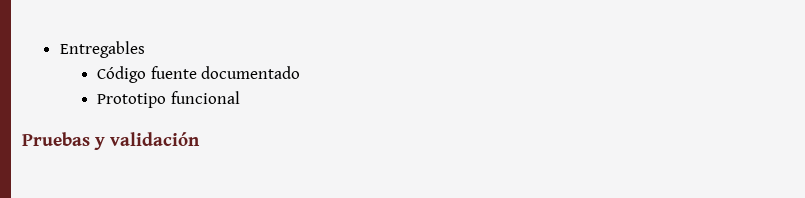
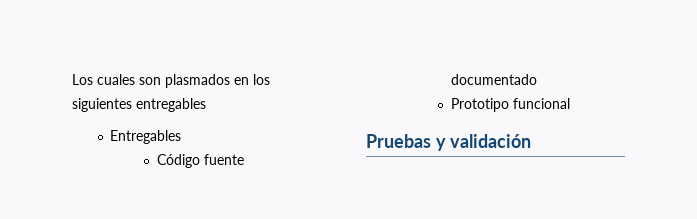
(59, 49) none -> [72,74,270,88] [72,98,206,112] Los cuales son plasmados en los siguientes entregables //

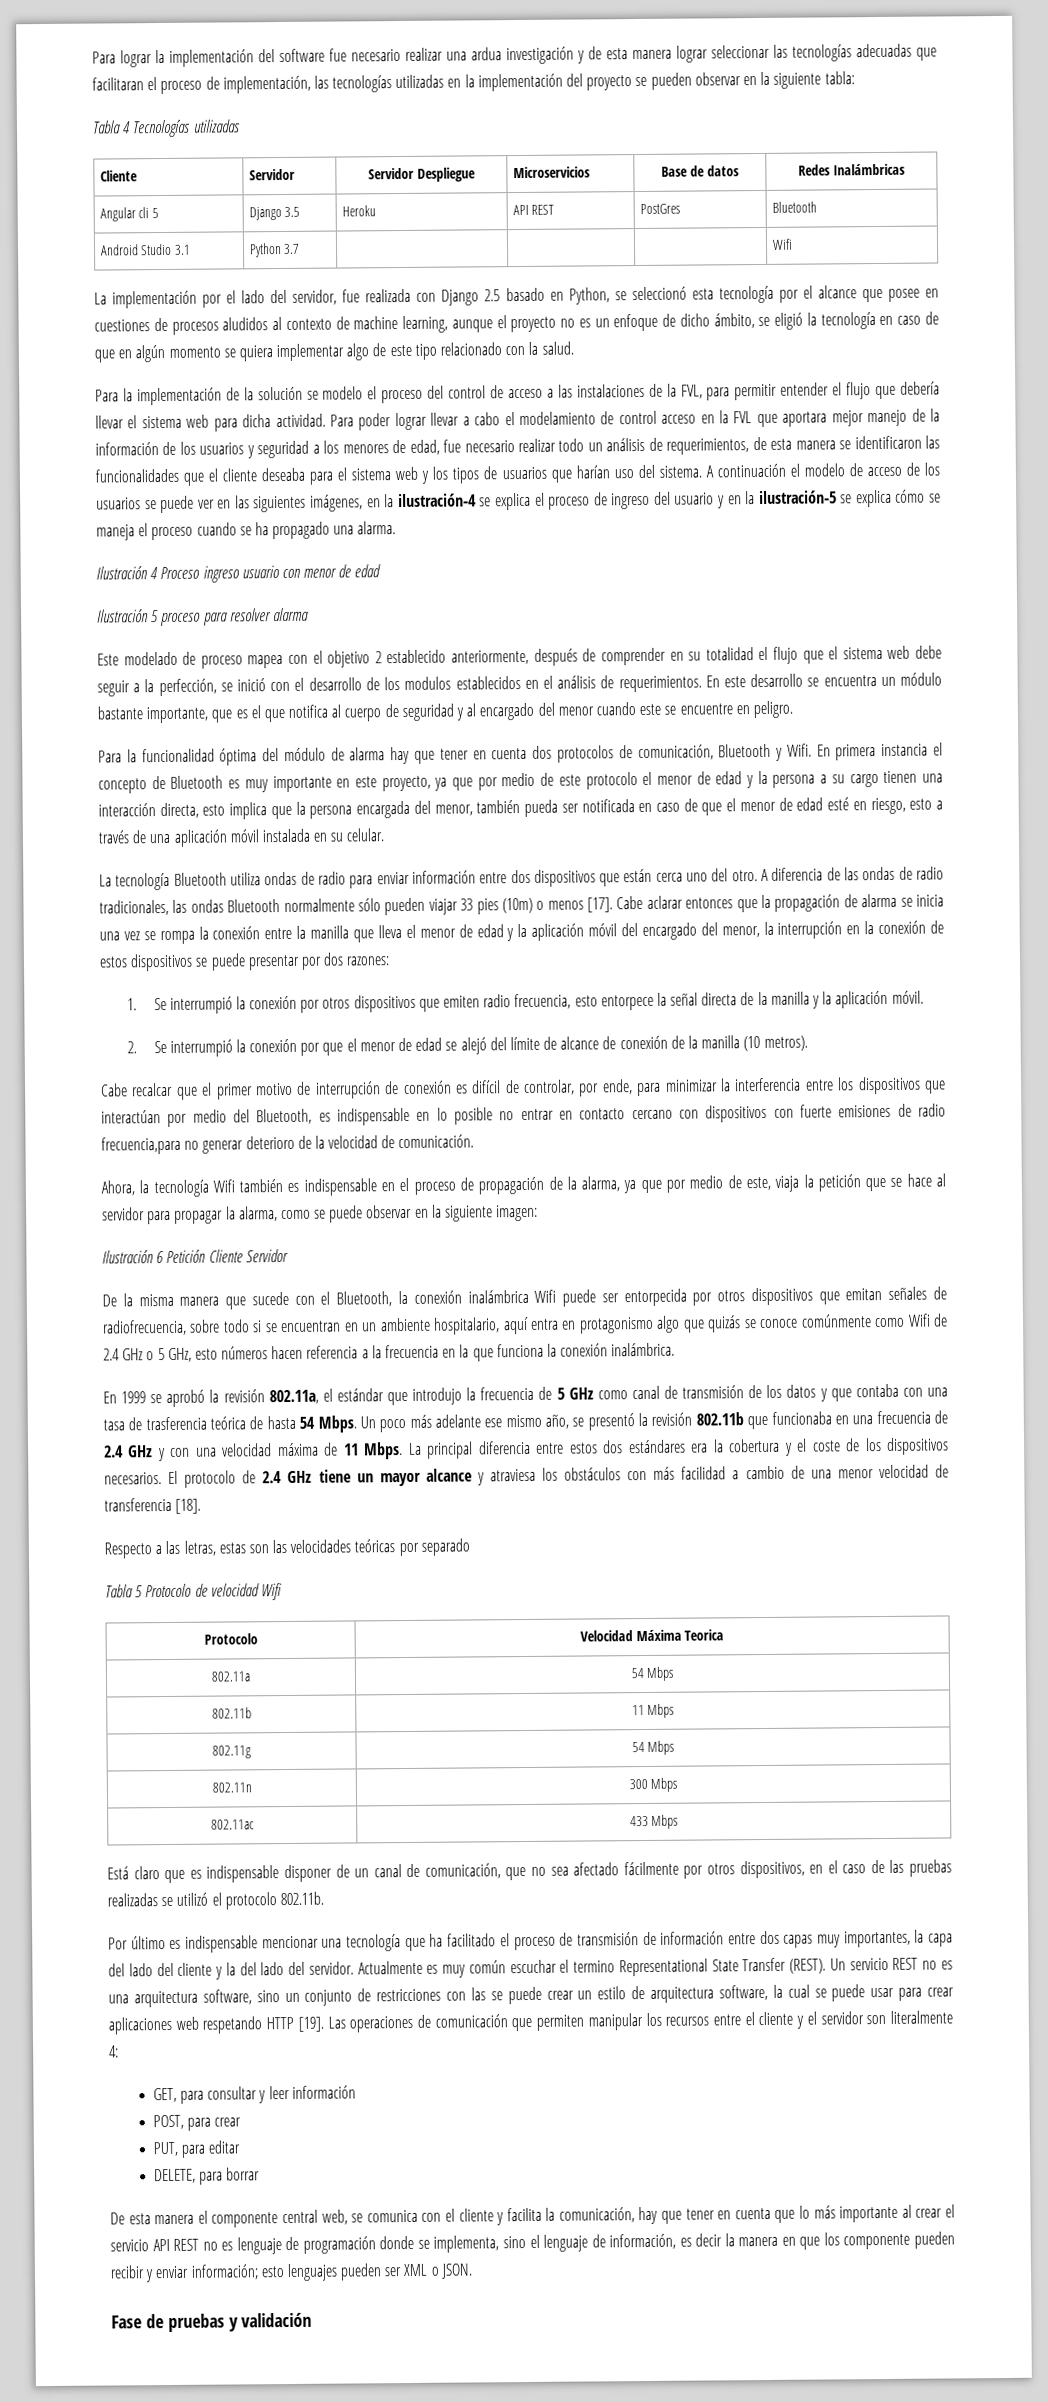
[72,74,270,88] [72,98,206,112] [110,130,182,144] [156,154,244,168] [450,74,537,85] [450,98,570,112] [366,134,431,148] Los cuales son plasmados en los siguientes entregables // Entregables // Código fuente documentado // Prototipo funcional // Pruebas -> [92,43,937,68] [92,71,855,95] [92,119,241,138] [99,170,138,182] [248,168,295,181] [368,167,476,182] [512,166,590,179] [661,165,739,177] [798,163,905,176] [99,207,160,222] [248,206,301,221] [341,205,376,217] [512,204,555,216] [639,203,680,214] [771,201,817,213] [99,243,192,256] [248,243,301,258] [771,238,793,250] [94,285,939,309] [94,311,939,335] [94,341,574,363] [95,381,940,406] [95,408,940,432] [95,435,941,459] [95,462,941,486] [96,489,942,514] [96,521,397,541] [96,564,382,583] [97,607,309,627] [97,645,942,669] [97,672,943,697] [97,700,793,724] [98,742,943,766] [98,770,943,794] [98,797,944,820] [98,828,385,847] [99,866,945,891] [99,893,945,916] [99,920,944,945] [99,952,391,972] [126,990,924,1014] [126,1035,808,1057] [101,1076,947,1100] [101,1103,947,1127] [101,1134,475,1155] [101,1173,947,1198] [102,1204,539,1225] [102,1248,289,1264] [102,1286,947,1310] [102,1313,949,1336] [103,1342,676,1362] [103,1383,948,1408] [103,1410,949,1433] [104,1437,950,1462] [104,1464,949,1488] [104,1497,202,1514] [104,1538,470,1559] [105,1583,282,1601] [203,1633,258,1645] [579,1629,725,1642] [211,1671,251,1682] [630,1666,675,1681] [211,1707,252,1719] [631,1703,675,1718] [212,1745,251,1759] [631,1740,675,1755] [211,1782,252,1793] [628,1777,678,1792] [211,1819,255,1830] [629,1814,679,1829] [107,1859,953,1884] [107,1891,324,1910] [108,1929,953,1953] [108,1957,953,1980] [108,1984,954,2008] [108,2010,953,2035] [109,2045,119,2058] [152,2085,356,2104] [152,2114,242,2131] [152,2140,241,2158] [153,2167,261,2185] [110,2204,956,2228] [110,2231,955,2255] [110,2263,473,2283] [111,2313,225,2333] Para lograr la implementación del software fue necesario realizar una ardua investigación y de esta manera lograr seleccionar las tecnologías adecuadas que facilitaran el proceso de implementación, las tecnologías utilizadas en la implementación del proyecto se pueden observar en la siguiente tabla: // Tabla 4 Tecnologías utilizadas // Cliente | Servidor | Servidor Despliegue | Microservicios | Base de datos | Redes Inalámbricas // Angular cli 5 | Django 3.5 | Heroku | API REST | PostGres | Bluetooth // Android Studio 3.1 | Python 3.7 | | | | Wifi // La implementación por el lado del servidor, fue realizada con Django 2.5 basado en Python, se seleccionó esta tecnología por el alcance que posee en cuestiones de procesos aludidos al contexto de machine learning, aunque el proyecto no es un enfoque de dicho ámbito, se eligió la tecnología en caso de que en algún momento se quiera implementar algo de este tipo relacionado con la salud. // Para la implementación de la solución se modelo el proceso del control de acceso a las instalaciones de la FVL, para permitir entender el flujo que debería llevar el sistema web para dicha actividad. Para poder lograr llevar a cabo el modelamiento de control acceso en la FVL que aportara mejor manejo de la información de los usuarios y seguridad a los menores de edad, fue necesario realizar todo un análisis de requerimientos, de esta manera se identificaron las funcionalidades que el cliente deseaba para el sistema web y los tipos de usuarios que harían uso del sistema. A continuación el modelo de acceso de los usuarios se puede ver en las siguientes imágenes, en la ilustración-4 se explica el proceso de ingreso del usuario y en la ilustración-5 se explica cómo se maneja el proceso cuando se ha propagado una alarma. // Ilustración 4 Proceso ingreso usuario con menor de edad // Ilustración 5 proceso para resolver alarma // Este modelado de proceso mapea con el objetivo 2 establecido anteriormente, después de comprender en su totalidad el flujo que el sistema web debe seguir a la perfección, se inició con el desarrollo de los modulos establecidos en el análisis de requerimientos. En este desarrollo se encuentra un módulo bastante importante, que es el que notifica al cuerpo de seguridad y al encargado del menor cuando este se encuentre en peligro. // Para la funcionalidad óptima del módulo de alarma hay que tener en cuenta dos protocolos de comunicación, Bluetooth y Wifi. En primera instancia el concepto de Bluetooth es muy importante en este proyecto, ya que por medio de este protocolo el menor de edad y la persona a su cargo tienen una interacción directa, esto implica que la persona encargada del menor, también pueda ser notificada en caso de que el menor de edad esté en riesgo, esto a través de una aplicación móvil instalada en su celular. // La tecnología Bluetooth utiliza ondas de radio para enviar información entre dos dispositivos que están cerca uno del otro. A diferencia de las ondas de radio tradicionales, las ondas Bluetooth normalmente sólo pueden viajar 33 pies (10m) o menos [17]. Cabe aclarar entonces que la propagación de alarma se inicia una vez se rompa la conexión entre la manilla que lleva el menor de edad y la aplicación móvil del encargado del menor, la interrupción en la conexión de estos dispositivos se puede presentar por dos razones: // 1. Se interrumpió la conexión por otros dispositivos que emiten radio frecuencia, esto entorpece la señal directa de la manilla y la aplicación móvil. // 2. Se interrumpió la conexión por que el menor de edad se alejó del límite de alcance de conexión de la manilla (10 metros). // Cabe recalcar que el primer motivo de interrupción de conexión es difícil de controlar, por ende, para minimizar la interferencia entre los dispositivos que interactúan por medio del Bluetooth, es indispensable en lo posible no entrar en contacto cercano con dispositivos con fuerte emisiones de radio frecuencia,para no generar deterioro de la velocidad de comunicación. // Ahora, la tecnología Wifi también es indispensable en el proceso de propagación de la alarma, ya que por medio de este, viaja la petición que se hace al servidor para propagar la alarma, como se puede observar en la siguiente imagen: // Ilustración 6 Petición Cliente Servidor // De la misma manera que sucede con el Bluetooth, la conexión inalámbrica Wifi puede ser entorpecida por otros dispositivos que emitan señales de radiofrecuencia, sobre todo si se encuentran en un ambiente hospitalario, aquí entra en protagonismo algo que quizás se conoce comúnmente como Wifi de 2.4 GHz o 5 GHz, esto números hacen referencia a la frecuencia en la que funciona la conexión inalámbrica. // En 1999 se aprobó la revisión 802.11a, el estándar que introdujo la frecuencia de 5 GHz como canal de transmisión de los datos y que contaba con una tasa de trasferencia teórica de hasta 54 Mbps. Un poco más adelante ese mismo año, se presentó la revisión 802.11b que funcionaba en una frecuencia de 2.4 GHz y con una velocidad máxima de 11 Mbps. La principal diferencia entre estos dos estándares era la cobertura y el coste de los dispositivos necesarios. El protocolo de 2.4 GHz tiene un mayor alcance y atraviesa los obstáculos con más facilidad a cambio de una menor velocidad de transferencia [18]. // Respecto a las letras, estas son las velocidades teóricas por separado // Tabla 5 Protocolo de velocidad Wifi // Protocolo | Velocidad Máxima Teorica // 802.11a | 54 Mbps // 802.11b | 11 Mbps // 802.11g | 54 Mbps // 802.11n | 300 Mbps // 802.11ac | 433 Mbps // Está claro que es indispensable disponer de un canal de comunicación, que no sea afectado fácilmente por otros dispositivos, en el caso de las pruebas realizadas se utilizó el protocolo 802.11b. // Por último es indispensable mencionar una tecnología que ha facilitado el proceso de transmisión de información entre dos capas muy importantes, la capa del lado del cliente y la del lado del servidor. Actualmente es muy común escuchar el termino Representational State Transfer (REST). Un servicio REST no es una arquitectura software, sino un conjunto de restricciones con las se puede crear un estilo de arquitectura software, la cual se puede usar para crear aplicaciones web respetando HTTP [19]. Las operaciones de comunicación que permiten manipular los recursos entre el cliente y el servidor son literalmente 4: // GET, para consultar y leer información // POST, para crear // PUT, para editar // DELETE, para borrar // De esta manera el componente central web, se comunica con el cliente y facilita la comunicación, hay que tener en cuenta que lo más importante al crear el servicio API REST no es lenguaje de programación donde se implementa, sino el lenguaje de información, es decir la manera en que los componente pueden recibir y enviar información; esto lenguajes pueden ser XML o JSON. // Fase de pruebas

